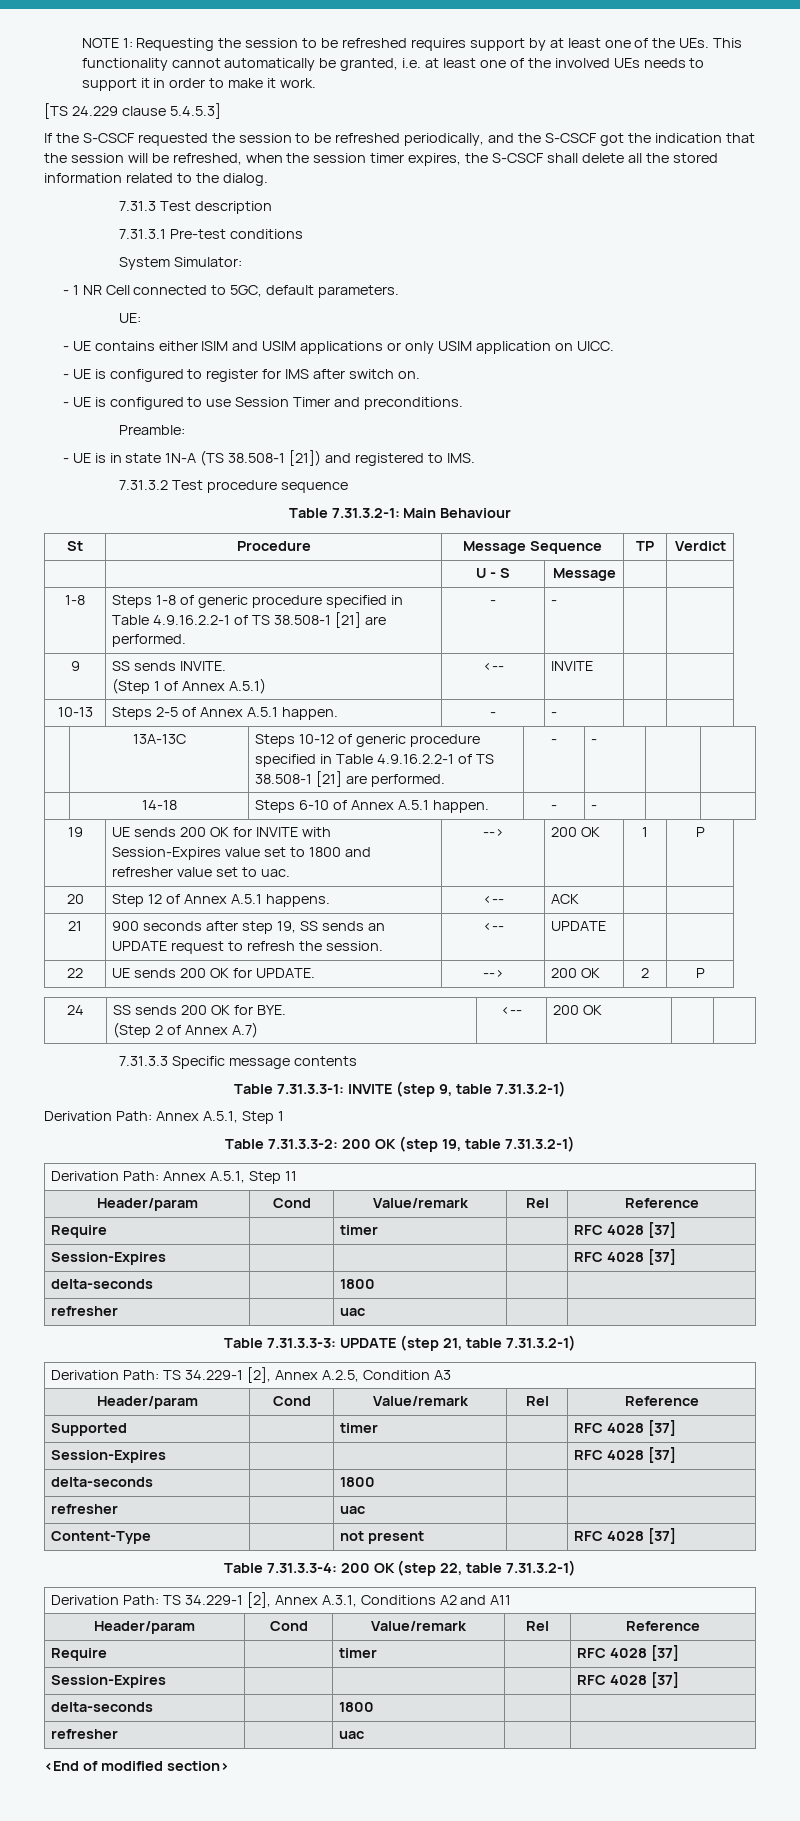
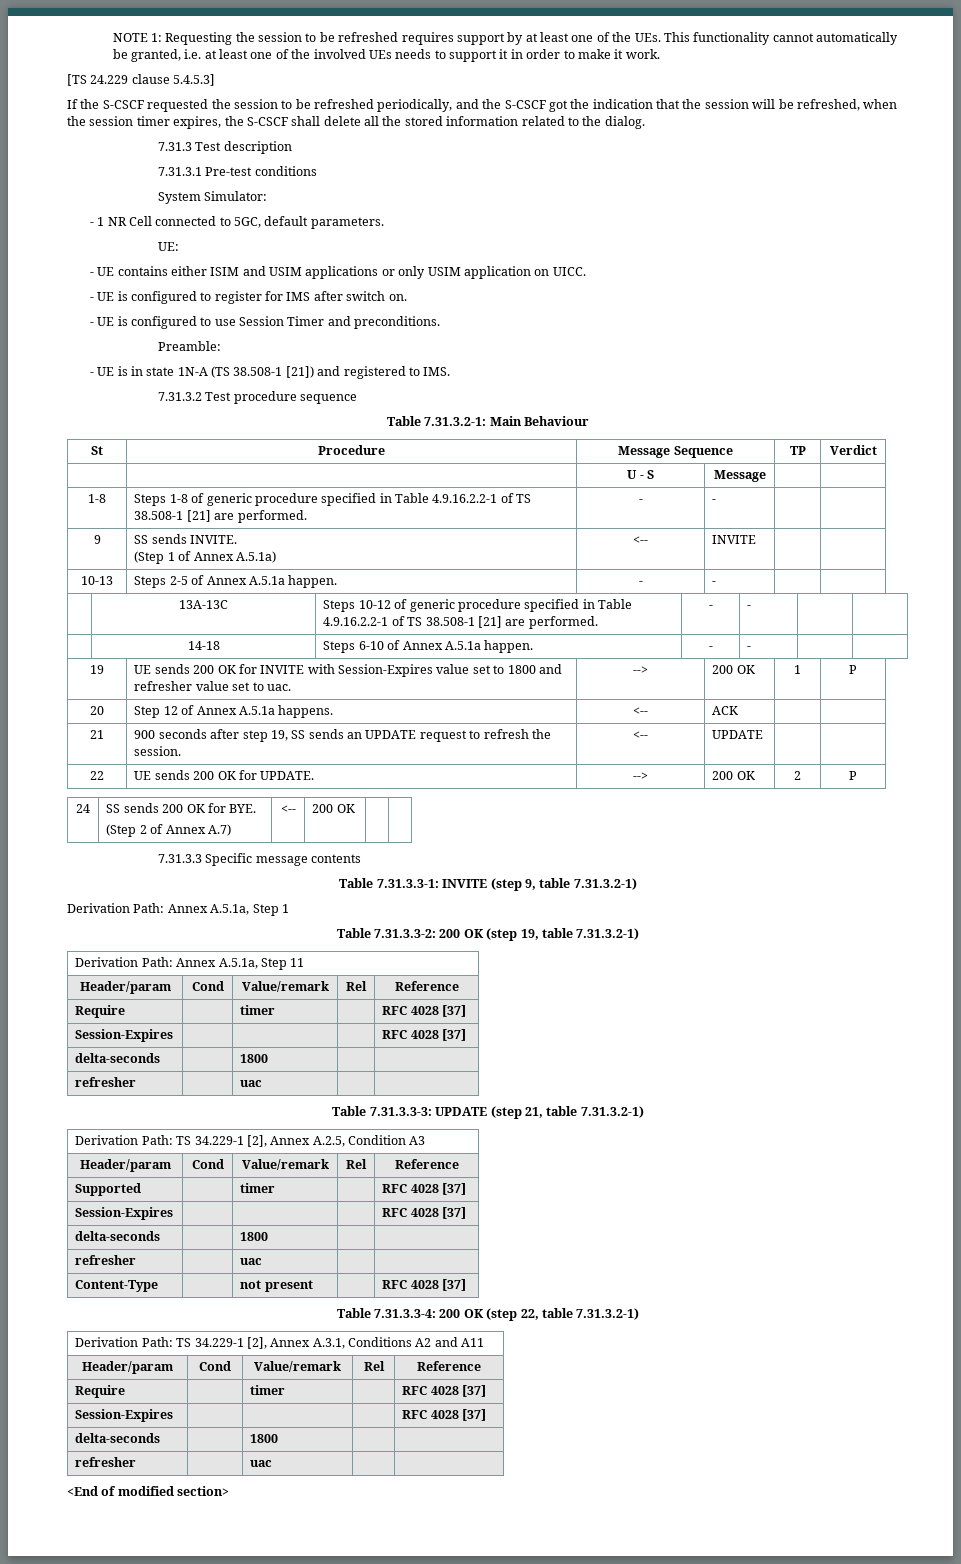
[228,678,266,694] A.5.1) -> [235,551,276,563] A.5.1a)
[246,707,278,717] A.5.1 -> [248,576,285,585] A.5.1a
[397,800,429,810] A.5.1 -> [444,641,481,650] A.5.1a
[230,894,262,904] A.5.1 -> [238,706,275,715] A.5.1a
[202,1111,238,1123] A.5.1, -> [210,904,250,915] A.5.1a,
[209,1171,245,1183] A.5.1, -> [218,958,258,969] A.5.1a,

